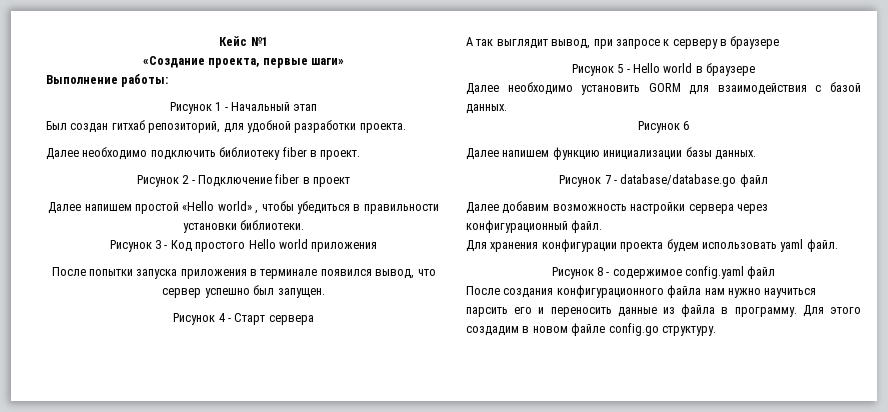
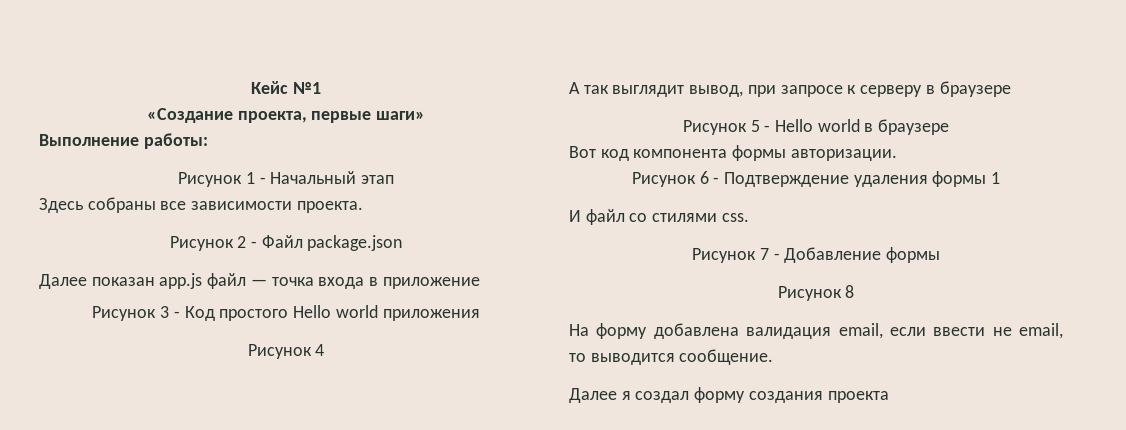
[46,120,406,133] [46,147,361,160] [136,174,351,187] [48,201,439,214] [182,220,305,233] Был создан гитхаб репозиторий, для удобной разработки проекта. // Далее необходимо подключить библиотеку fiber в проект. // Рисунок 2 - Подключение fiber в проект // Далее напишем простой «Hello world» , чтобы убедиться в правильности установки библиотеки. -> [39,197,363,213] [169,235,403,251] [39,273,480,289] Здесь собраны все зависимости проекта. // Рисунок 2 - Файл package.json // Далее показан app.js файл — точка входа в приложение
[51,267,436,279] [162,285,325,298] // После попытки запуска приложения в терминале появился вывод, что сервер успешно был запущен. -> (480, 315) none
[228,313,314,325] - Старт сервера -> (325, 350) none
[466,82,861,95] [466,104,507,114] [637,121,690,133] [466,147,756,160] [559,174,768,187] [466,201,768,214] [466,220,603,233] [466,239,838,252] [551,266,776,279] [466,285,817,298] [466,304,861,317] [466,323,716,336] Далее необходимо установить GORM для взаимодействия с базой данных. // Рисунок 6 // Далее напишем функцию инициализации базы данных. // Рисунок 7 - database/database.go файл // Далее добавим возможность настройки сервера через конфигурационный файл. // Для хранения конфигурации проекта будем использовать yaml файл. // Рисунок 8 - содержимое config.yaml файл // После создания конфигурационного файла нам нужно научиться парсить его и переносить данные из файла в программу. Для этого создадим в новом файле config.go структуру. -> [569,145,897,161] [631,171,1001,187] [569,209,749,225] [692,247,940,263] [777,285,855,301] [569,323,1063,339] [569,349,774,365] [569,387,889,403] Вот код компонента формы авторизации. // Рисунок 6 - Подтверждение удаления формы 1 // И файл со стилями css. // Рисунок 7 - Добавление формы // Рисунок 8 // На форму добавлена валидация email, если ввести не email, то выводится сообщение. // Далее я создал форму создания проекта

